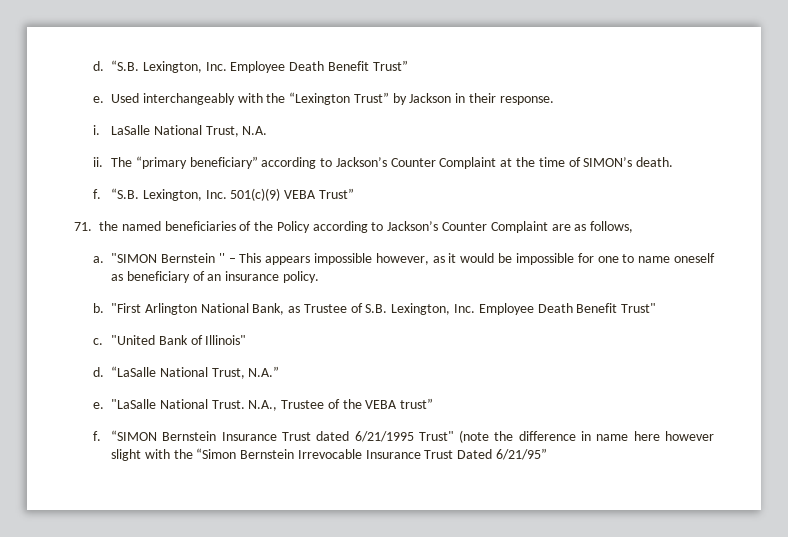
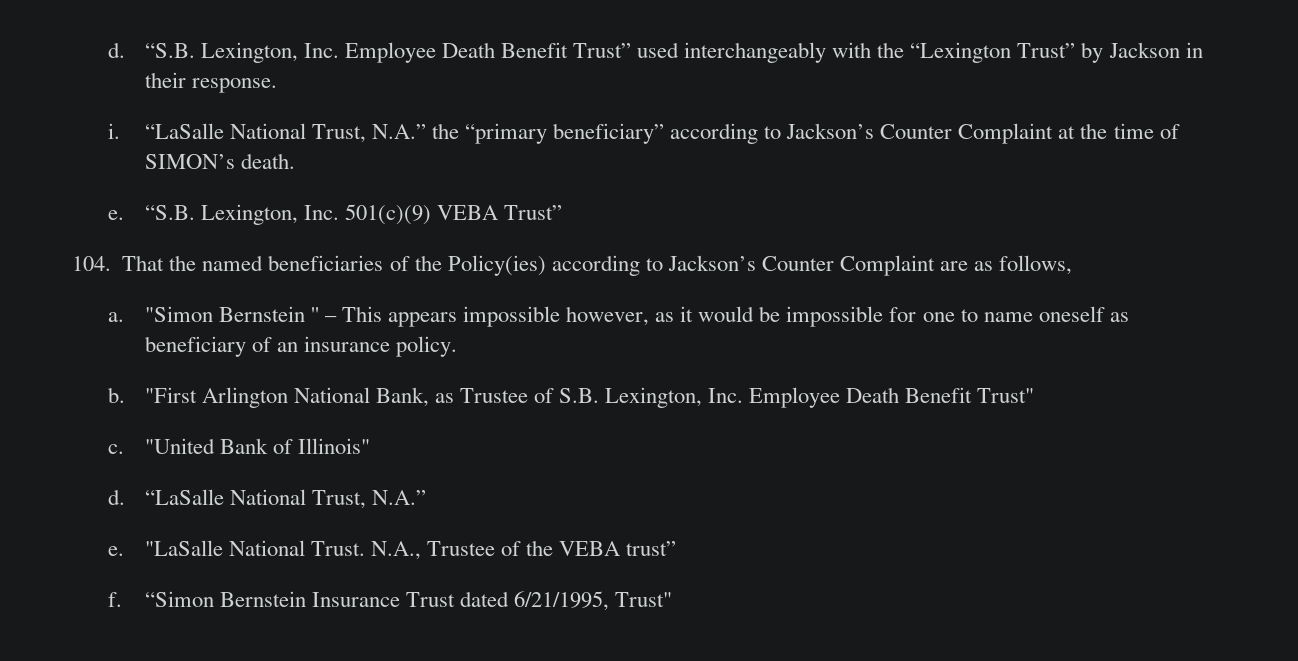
[92,93,140,103] // e. Used -> [637,42,680,58] used
[111,125,268,137] [92,157,133,167] LaSalle National Trust, N.A. // ii. The -> [144,123,459,143] “LaSalle National Trust, N.A.” the
[92,189,101,199] f. -> [108,210,125,220] e.
[74,222,92,231] 71. -> [72,255,165,271] 104. That
[276,221,310,233] Policy -> [447,255,546,276] Policy(ies)
[111,253,158,263] "SIMON -> [144,306,213,322] "Simon
[111,430,158,441] “SIMON -> [144,591,214,607] “Simon
[354,430,714,443] [111,448,548,461] 6/21/1995 Trust" (note the difference in name here however slight with the “Simon Bernstein Irrevocable Insurance Trust Dated 6/21/95” -> [513,591,672,611] 6/21/1995, Trust"

